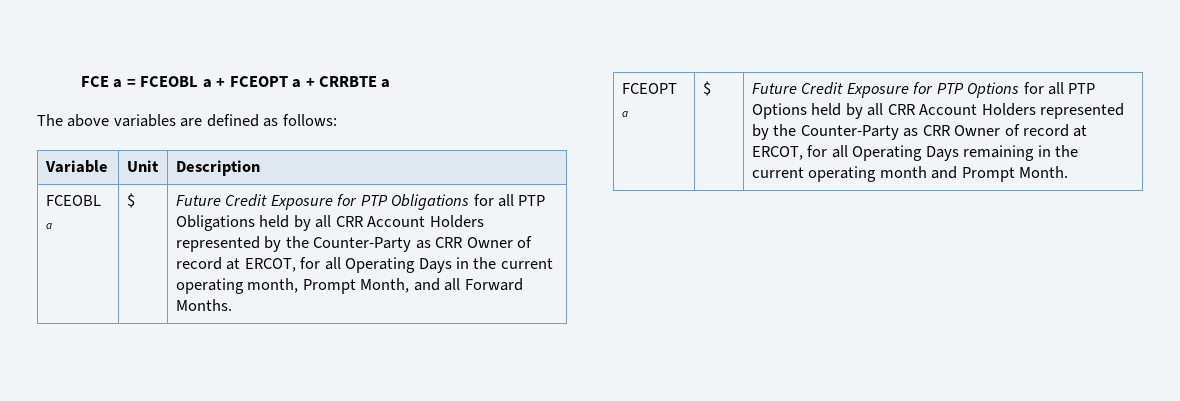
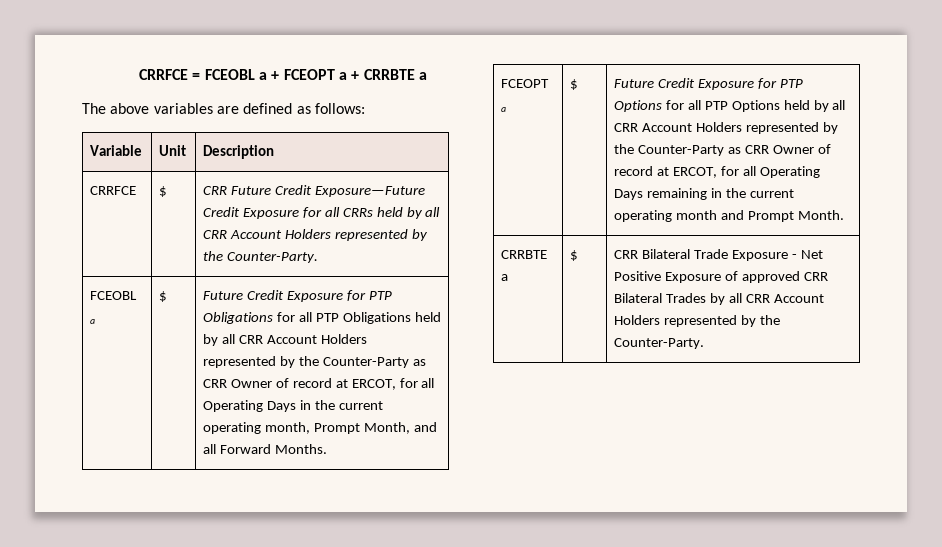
[80,76,123,88] FCE a -> [139,69,189,80] CRRFCE
(260, 168) none -> [90,186,137,195] [159,186,168,197] [203,185,425,197] [203,207,441,219] [203,229,428,241] [203,251,318,263] // CRRFCE | $ | CRR Future Credit Exposure—Future Credit Exposure for all CRRs held by all CRR Account Holders represented by the Counter-Party.
(1069, 172) none -> [501,250,548,259] [501,274,509,281] [570,250,579,261] [614,249,823,261] [614,271,828,283] [614,293,824,305] [614,315,780,327] [614,338,705,349] // CRRBTE a | $ | CRR Bilateral Trade Exposure - Net Positive Exposure of approved CRR Bilateral Trades by all CRR Account Holders represented by the Counter-Party.

